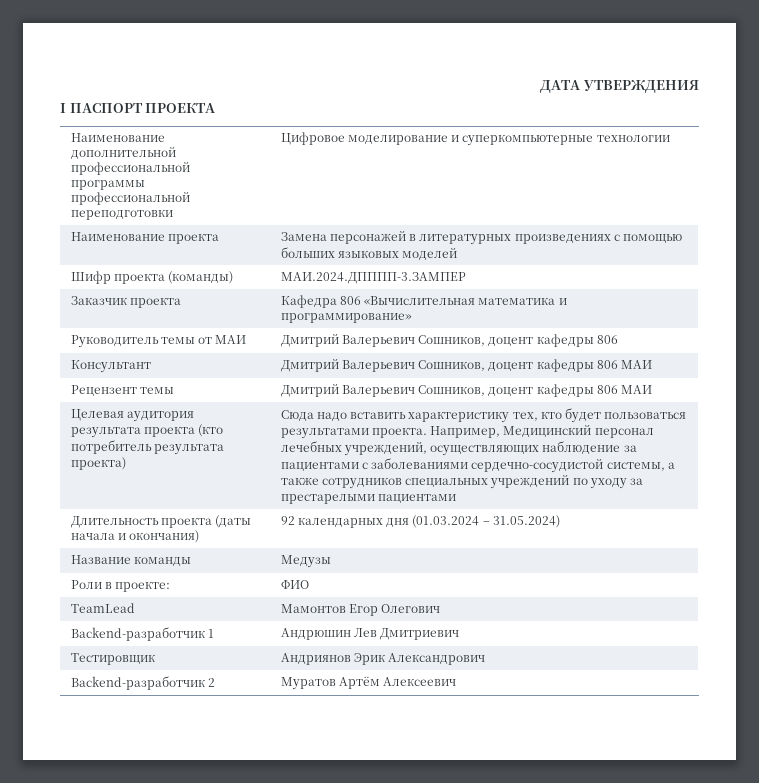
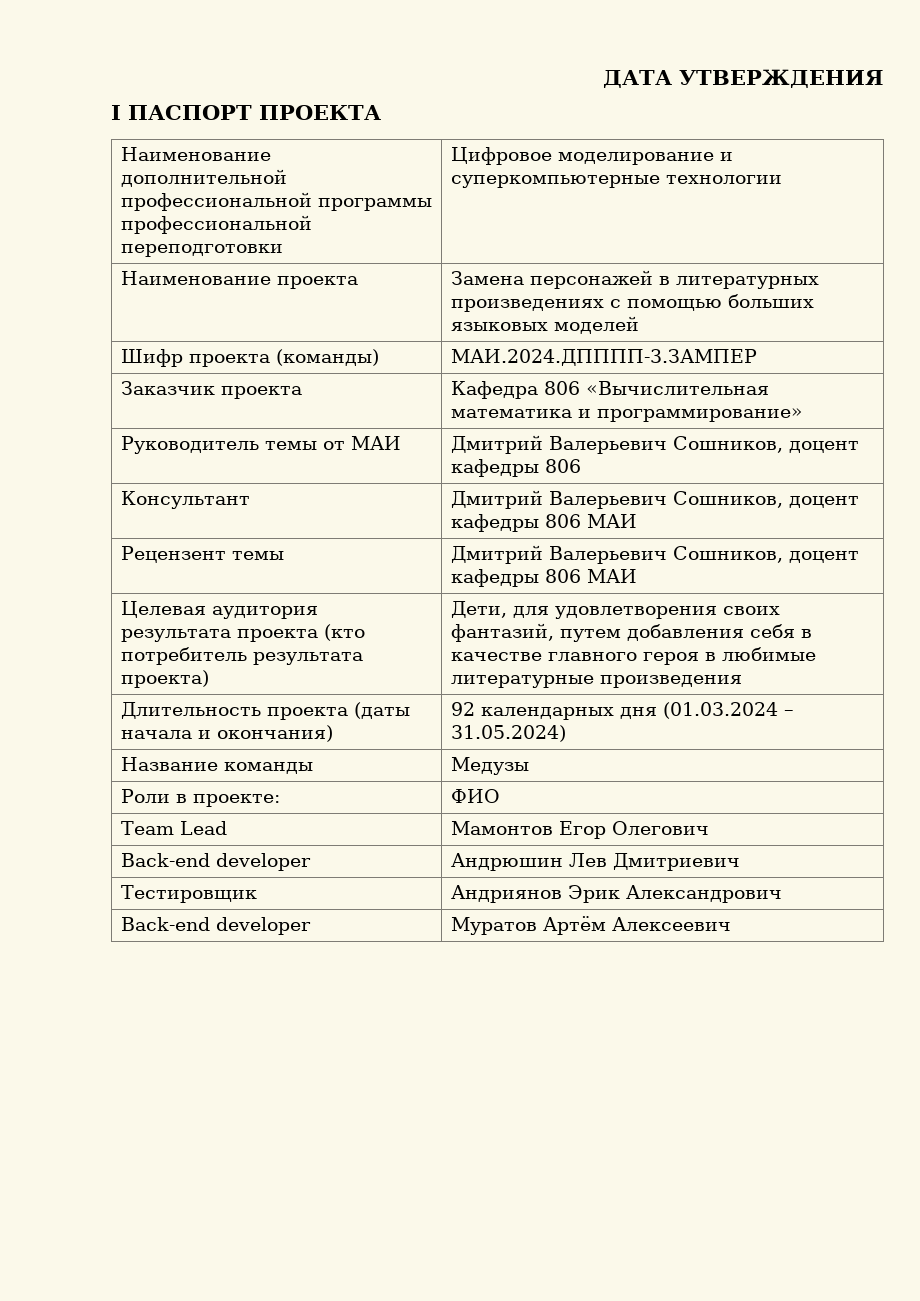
[280,408,687,423] [280,425,654,439] [280,441,637,456] [280,458,675,473] [280,475,644,489] [280,494,456,504] Сюда надо вставить характеристику тех, кто будет пользоваться результатами проекта. Например, Медицинский персонал лечебных учреждений, осуществляющих наблюдение за пациентами с заболеваниями сердечно-сосудистой системы, а также сотрудников специальных учреждений по уходу за престарелыми пациентами -> [450,601,780,619] [450,623,812,642] [450,647,816,665] [450,675,742,688] Дети, для удовлетворения своих фантазий, путем добавления себя в качестве главного героя в любимые литературные произведения
[70,603,135,613] TeamLead -> [120,821,227,835] Team Lead
[70,627,214,641] Backend-разработчик 1 -> [120,853,311,871] Back-end developer
[70,676,215,690] Backend-разработчик 2 -> [120,917,311,935] Back-end developer

